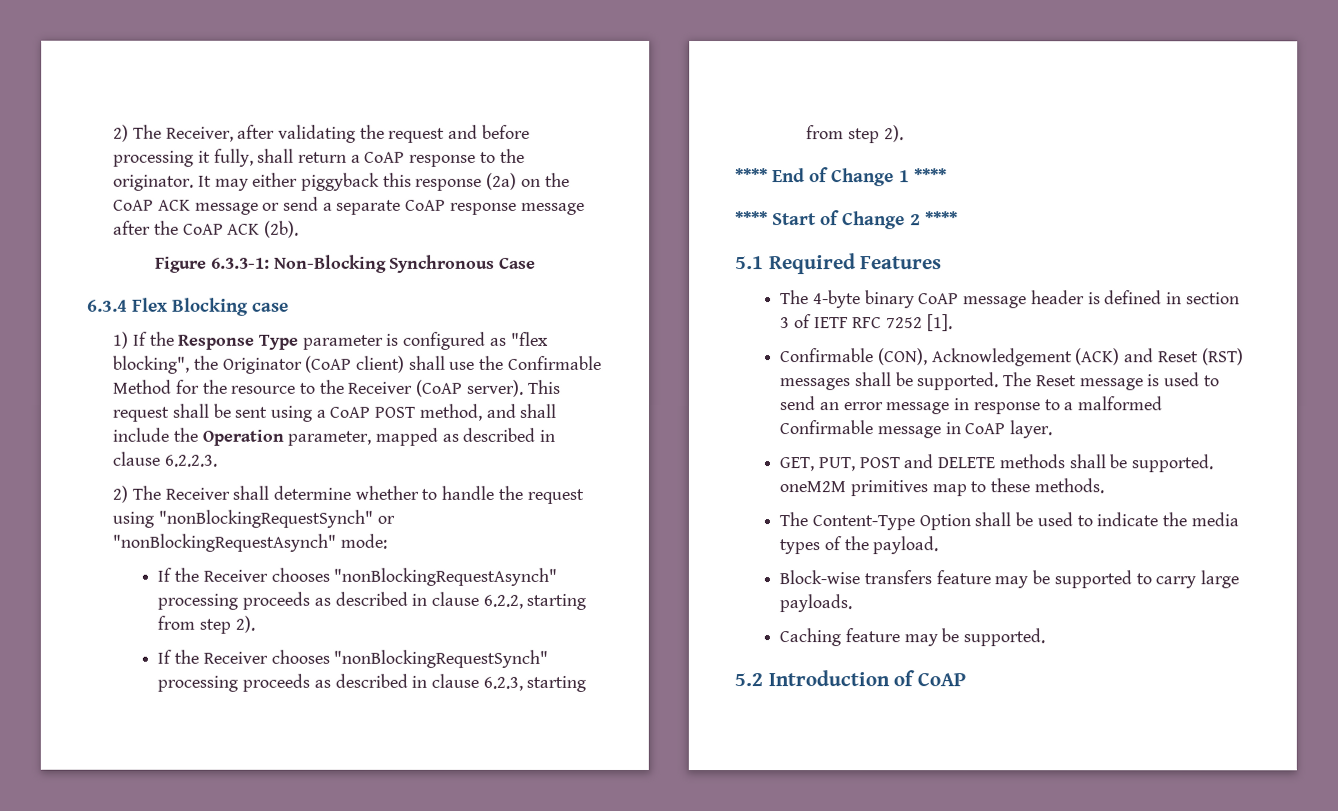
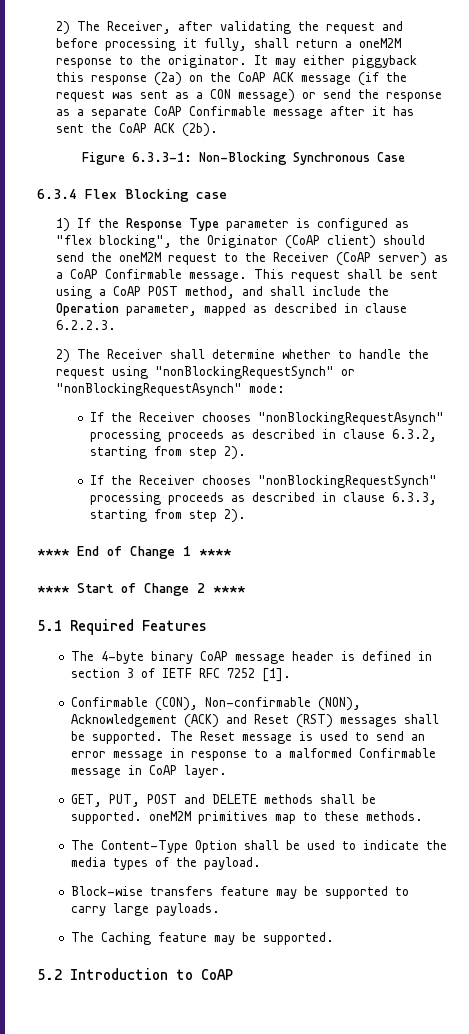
[364,151,406,163] CoAP -> [359,38,402,48] oneM2M
[262,196,319,211] or send -> [358,72,408,86] [56,89,443,103] [56,109,71,116] (if the request was sent as a CON message) or send the response as
[449,202,517,215] response -> [189,106,267,116] Confirmable
(152, 227) none -> [372,106,415,116] [56,124,85,133] it has sent
[408,355,602,370] [113,379,524,397] shall use the Confirmable Method for the resource to the Receiver (CoAP server). -> [383,235,426,245] [56,252,449,266] [56,269,248,282] should send the oneM2M request to the Receiver (CoAP server) as a CoAP Confirmable message.
[482,594,523,609] 6.2.2, -> [391,429,437,442] 6.3.2,
[482,676,523,691] 6.2.3, -> [391,492,437,505] 6.3.3,
(929, 357) none -> [204,697,361,711] Non-confirmable (NON),
(853, 603) none -> [70,932,94,942] The
[893,670,916,687] of -> [176,969,193,980] to

